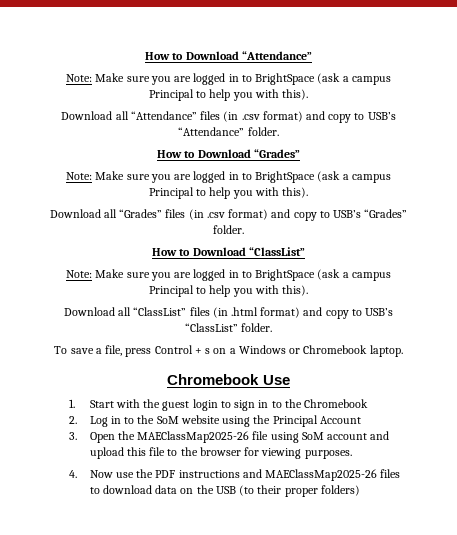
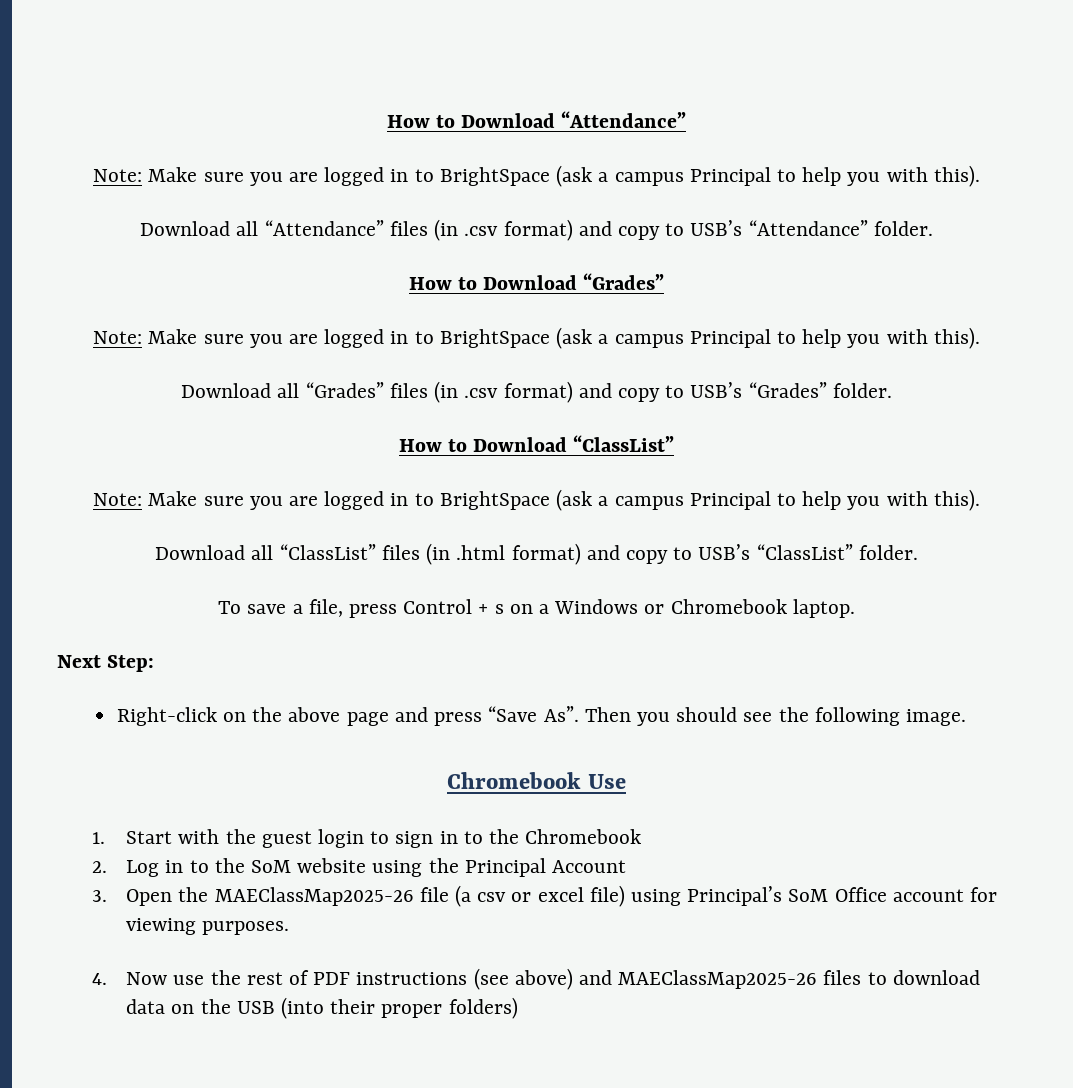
(403, 351) none -> [57,655,155,672] [116,706,967,726] // Next Step: // Right-click on the above page and press “Save As”. Then you should see the following image.
[270,431,390,443] [89,447,241,459] using SoM account and upload this file to the browser -> [454,885,964,907] (a csv or excel file) using Principal’s SoM Office account
[155,470,240,478] PDF instructions -> [246,968,573,990] rest of PDF instructions (see above)
[239,485,255,496] (to -> [280,997,324,1019] (into

